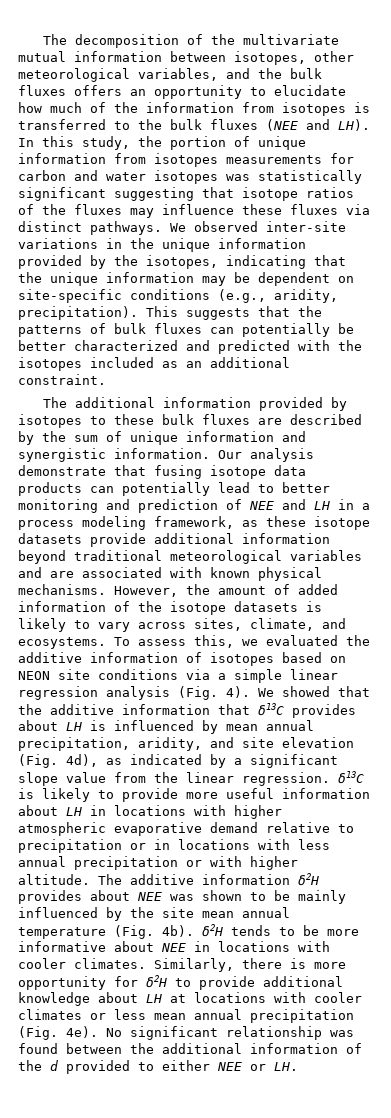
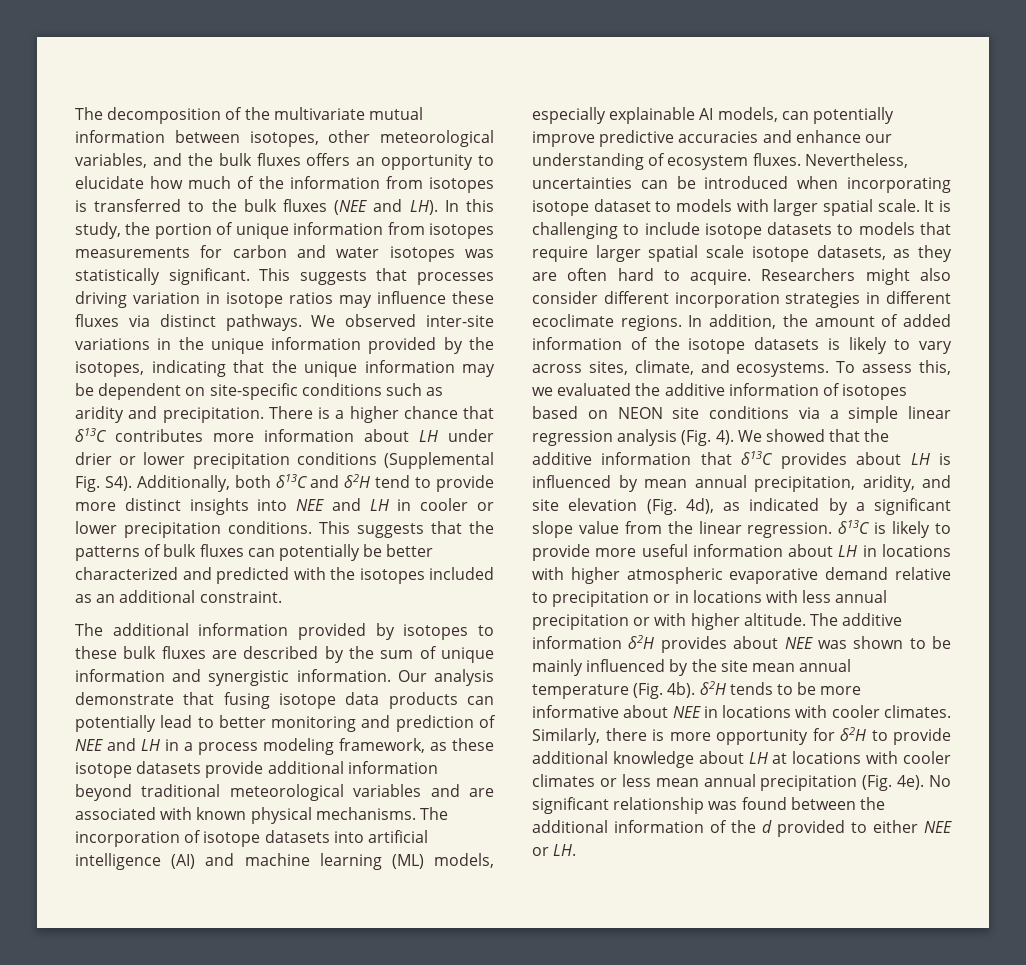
[18,187,354,201] [18,204,122,215] significant suggesting that isotope ratios of the fluxes -> [168,268,494,285] [75,291,333,308] significant. This suggests that processes driving variation in isotope ratios
[218,289,338,303] [18,306,138,320] (e.g., aridity, precipitation). -> [385,383,444,396] [75,406,494,423] [75,428,494,442] [75,452,494,469] [75,474,495,492] [75,498,494,515] [75,521,312,538] such as aridity and precipitation. There is a higher chance that δ13C contributes more information about LH under drier or lower precipitation conditions (Supplemental Fig. S4). Additionally, both δ13C and δ2H tend to provide more distinct insights into NEE and LH in cooler or lower precipitation conditions.
[114,586,178,597] However, -> [419,807,448,820] [75,830,428,847] [75,853,494,870] [532,107,894,124] [532,130,892,147] [532,153,908,170] [532,176,951,193] [532,199,951,216] [532,222,951,239] [532,245,952,262] [532,268,951,285] [532,291,951,308] [532,314,777,331] The incorporation of isotope datasets into artificial intelligence (AI) and machine learning (ML) models, especially explainable AI models, can potentially improve predictive accuracies and enhance our understanding of ecosystem fluxes. Nevertheless, uncertainties can be introduced when incorporating isotope dataset to models with larger spatial scale. It is challenging to include isotope datasets to models that require larger spatial scale isotope datasets, as they are often hard to acquire. Researchers might also consider different incorporation strategies in different ecoclimate regions. In addition,

